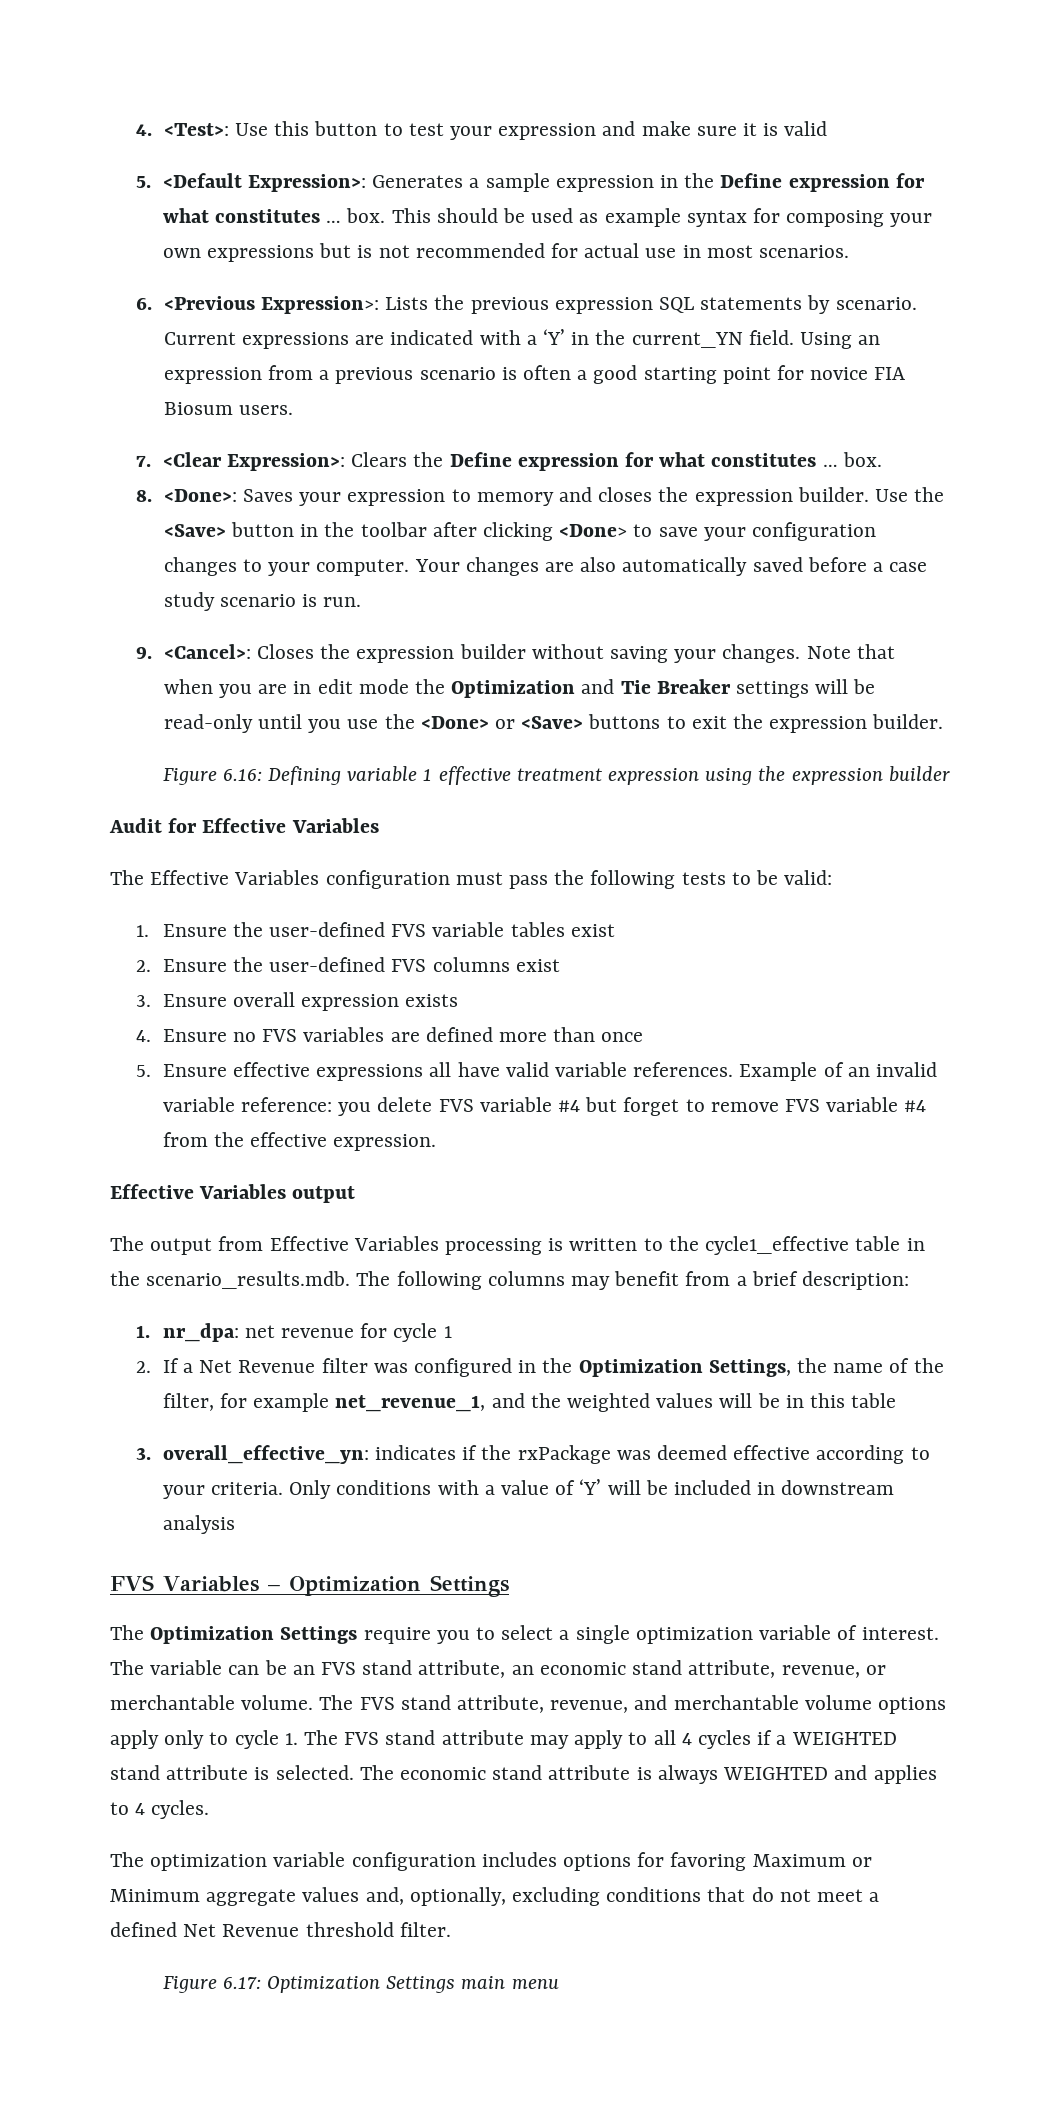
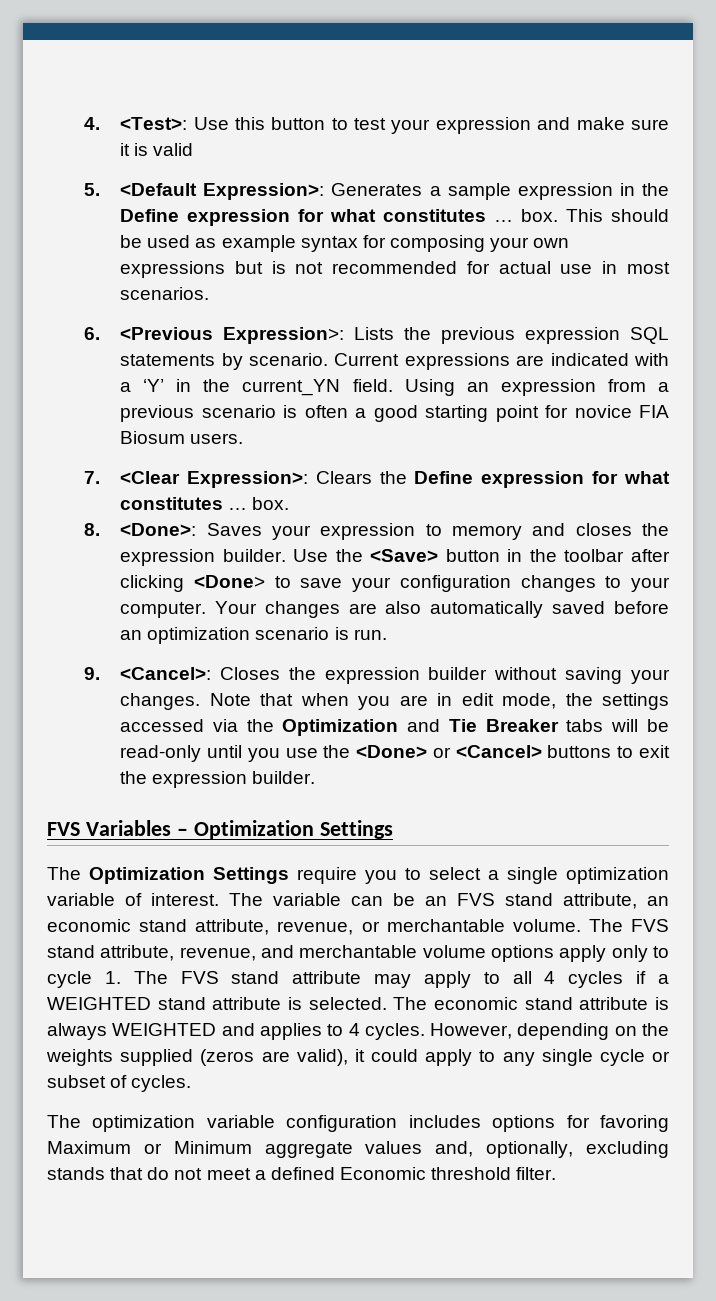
[873,562,928,572] [163,592,215,611] a case study -> [120,627,251,644] an optimization
[358,679,409,694] mode -> [502,693,669,710] [120,719,238,732] mode, the settings accessed via
[736,681,810,698] settings -> [566,719,604,732] tabs
[521,716,584,729] <Save> -> [455,745,542,758] <Cancel>
[162,766,950,785] [109,818,379,833] [110,870,833,889] [136,922,615,937] [136,957,560,972] [136,992,459,1011] [136,1027,644,1042] [136,1062,938,1081] [162,1097,927,1116] [162,1132,437,1151] [110,1184,356,1203] [110,1236,925,1255] [110,1271,910,1290] [136,1323,452,1342] [136,1358,944,1377] [162,1393,897,1412] [136,1445,930,1464] [162,1479,895,1499] [162,1515,235,1534] // Figure 6.16: Defining variable 1 effective treatment expression using the expression builder // Audit for Effective Variables // The Effective Variables configuration must pass the following tests to be valid: // 1. Ensure the user-defined FVS variable tables exist // 2. Ensure the user-defined FVS columns exist // 3. Ensure overall expression exists // 4. Ensure no FVS variables are defined more than once // 5. Ensure effective expressions all have valid variable references. Example of an invalid variable reference: you delete FVS variable #4 but forget to remove FVS variable #4 from the effective expression. // Effective Variables output // The output from Effective Variables processing is written to the cycle1_effective table in the scenario_results.mdb. The following columns may benefit from a brief description: // 1. nr_dpa: net revenue for cycle 1 // 2. If a Net Revenue filter was configured in the Optimization Settings, the name of the filter, for example net_revenue_1, and the weighted values will be in this table // 3. overall_effective_yn: indicates if the rxPackage was deemed effective according to your criteria. Only conditions with a value of ‘Y’ will be included in downstream analysis -> (316, 777) none
(210, 1809) none -> [430,1023,669,1040] [46,1049,670,1066] [47,1075,192,1092] However, depending on the weights supplied (zeros are valid), it could apply to any single cycle or subset of cycles.
[606,1887,702,1902] conditions -> [47,1167,105,1180] stands
[183,1924,300,1937] Net Revenue -> [339,1167,426,1180] Economic
[162,1976,559,1993] // Figure 6.17: Optimization Settings main menu -> (557, 1173) none

